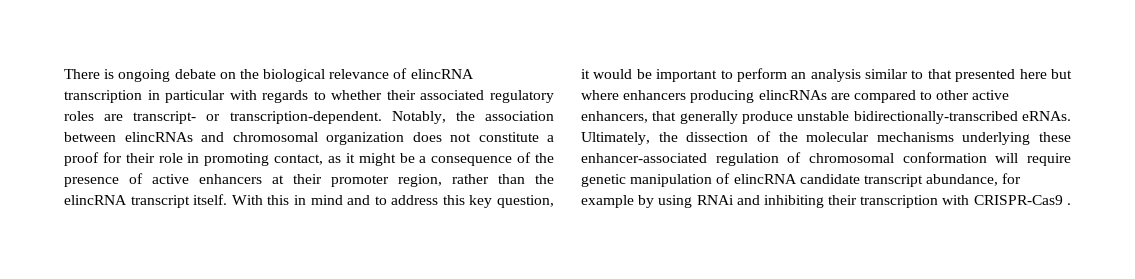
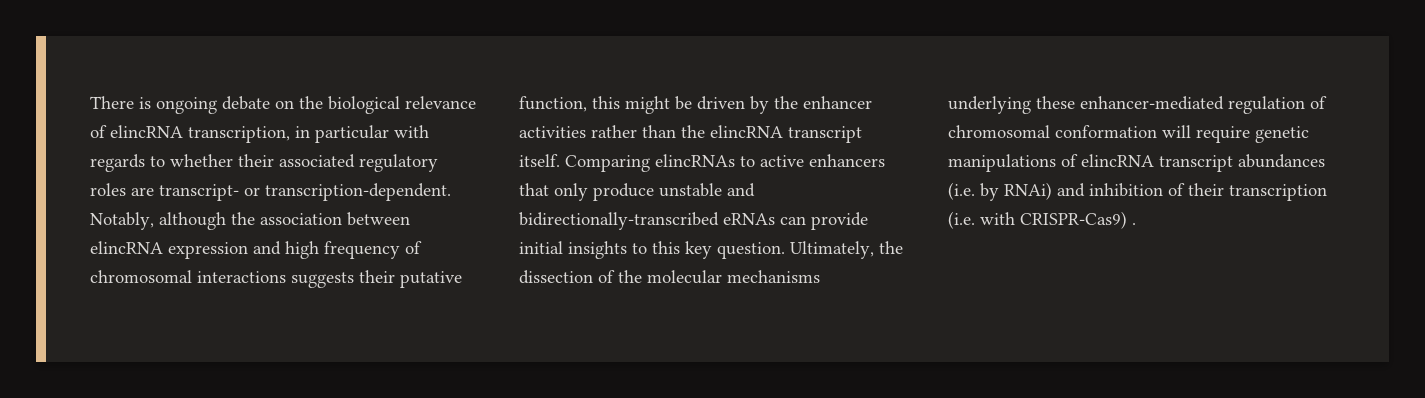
[64,90,142,103] transcription -> [188,126,290,143] transcription,
(446, 117) none -> [159,212,226,230] although
[124,132,554,145] [64,152,554,166] [64,173,442,187] elincRNAs and chromosomal organization does not constitute a proof for their role in promoting contact, as it might be a consequence of the presence of active enhancers at their promoter region, -> [90,241,422,259] [90,270,462,288] [519,96,872,114] [519,126,586,138] elincRNA expression and high frequency of chromosomal interactions suggests their putative function, this might be driven by the enhancer activities
[231,195,554,208] [581,68,1072,82] [581,90,1010,103] [581,111,1071,124] With this in mind and to address this key question, it would be important to perform an analysis similar to that presented here but where enhancers producing elincRNAs are compared to other active enhancers, that generally produce unstable bidirectionally-transcribed eRNAs. -> [565,154,885,172] [519,183,755,201] [519,212,868,230] [519,241,785,259] Comparing elincRNAs to active enhancers that only produce unstable and bidirectionally-transcribed eRNAs can provide initial insights to this key question.
[581,153,707,163] enhancer-associated -> [1080,96,1224,110] enhancer-mediated
[630,173,1022,187] [581,195,1063,208] manipulation of elincRNA candidate transcript abundance, for example by using RNAi and inhibiting their transcription with CRISPR-Cas9 -> [948,154,1325,172] [948,182,1327,201] [948,211,1127,229] manipulations of elincRNA transcript abundances (i.e. by RNAi) and inhibition of their transcription (i.e. with CRISPR-Cas9)

